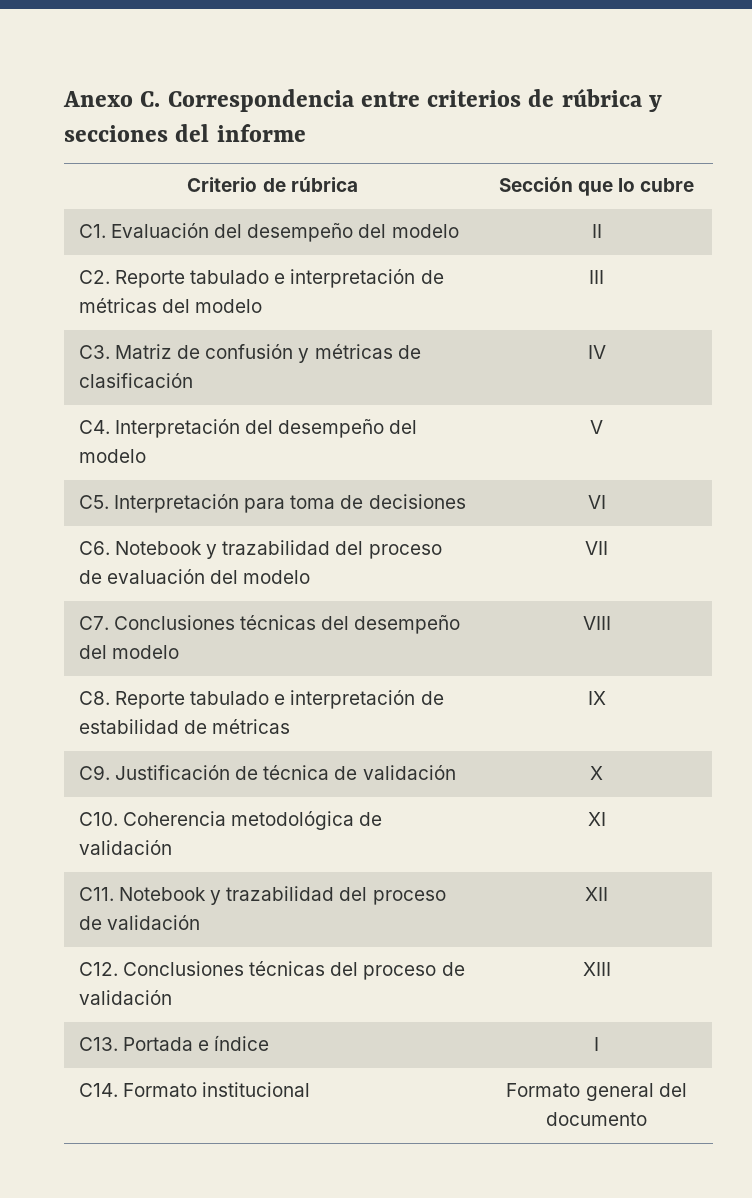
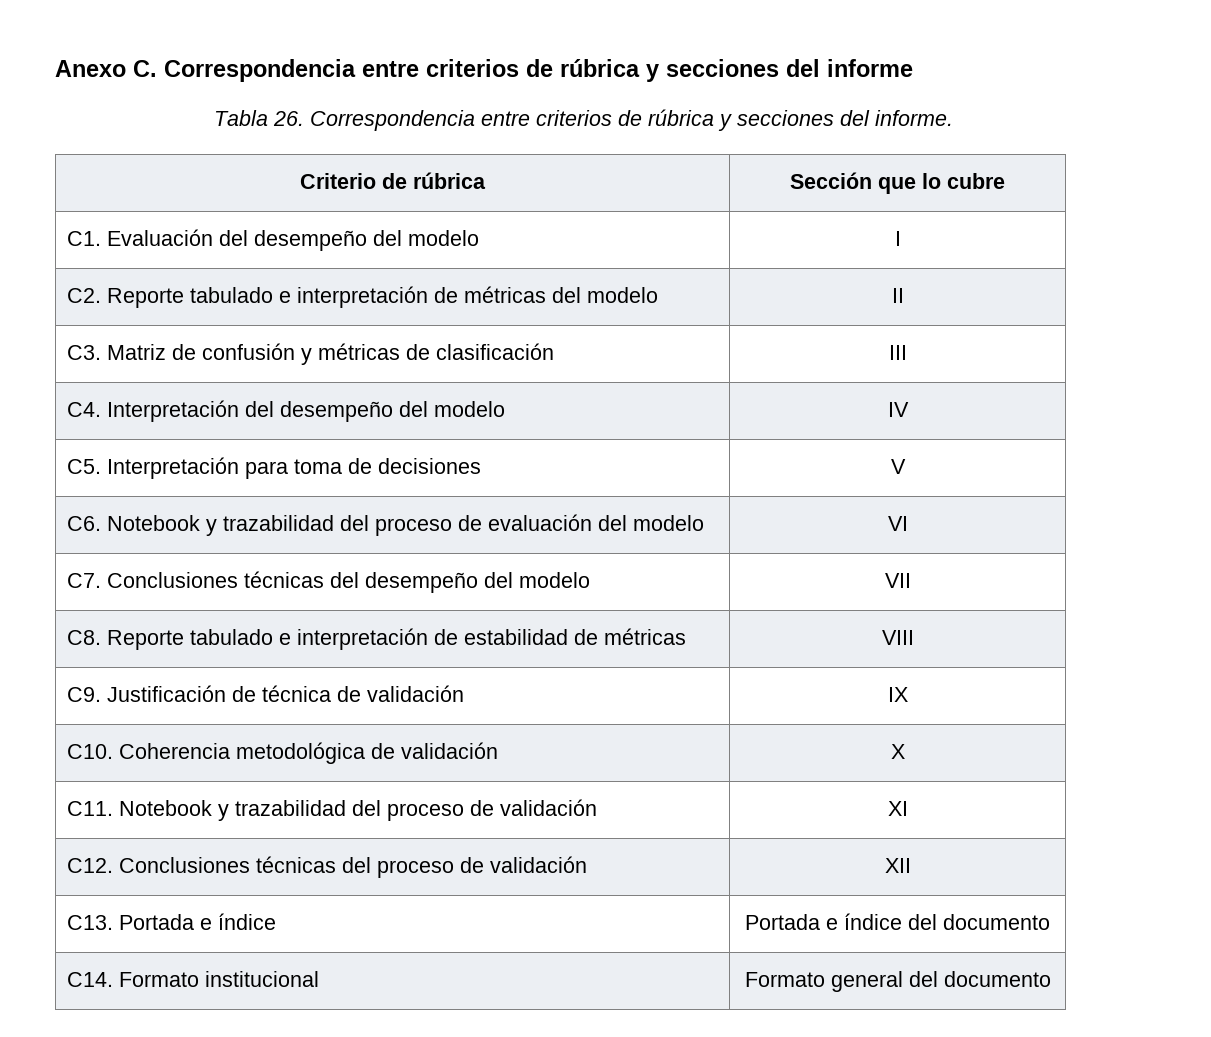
(306, 133) none -> [214,109,953,131] // Tabla 26. Correspondencia entre criterios de rúbrica y secciones del informe.
[591,224,602,238] II -> [894,231,901,246] I
[589,270,604,284] III -> [891,288,904,303] II
[587,345,606,359] IV -> [888,345,907,360] III
[590,420,603,434] V -> [887,402,909,417] IV
[587,495,606,509] VI -> [890,459,906,474] V
[585,541,608,555] VII -> [887,516,908,531] VI
[582,616,611,630] VIII -> [884,573,911,588] VII
[587,691,606,705] IX -> [881,630,914,645] VIII
[590,766,603,780] X -> [887,687,908,702] IX
[587,812,606,826] XI -> [890,744,905,759] X
[585,887,608,901] XII -> [887,801,908,816] XI
[582,962,611,976] XIII -> [884,858,911,873] XII
[594,1037,599,1051] I -> [745,913,1050,930] Portada e índice del documento

